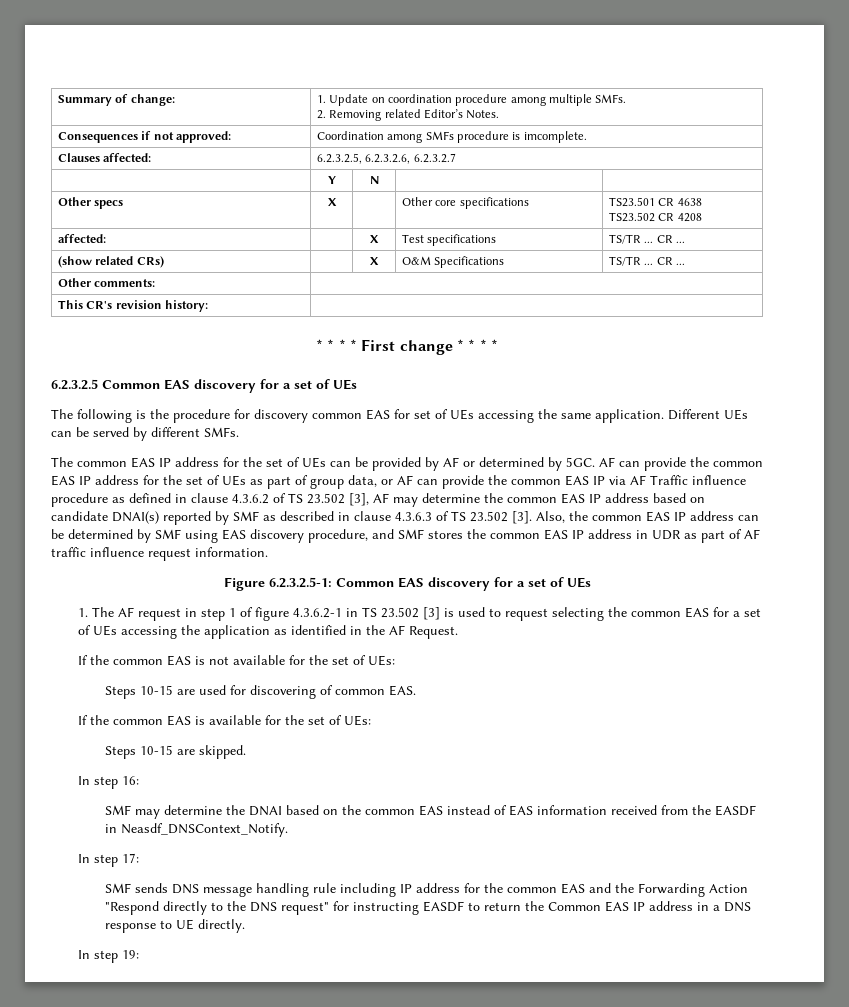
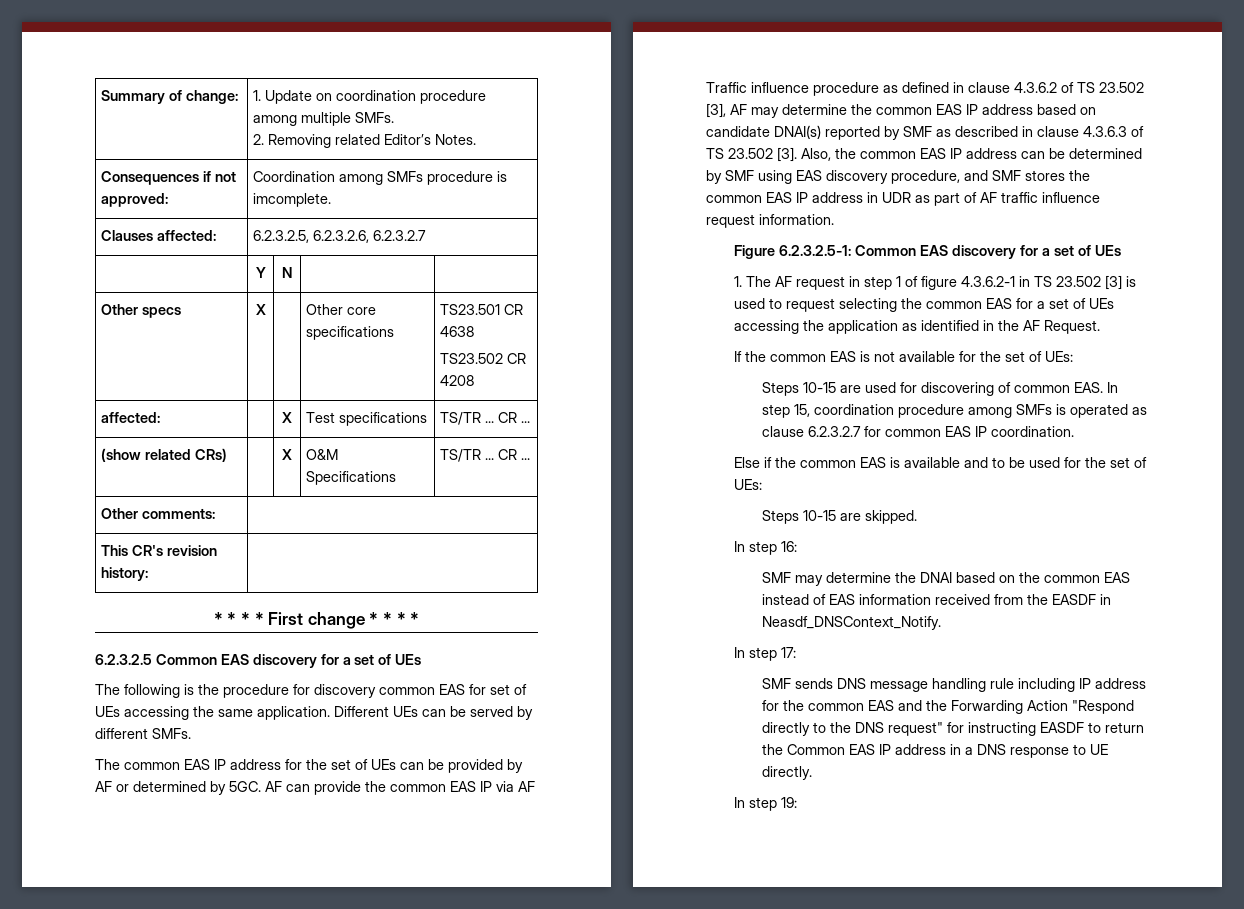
[95,475,605,489] address for the set of UEs as part of group data, or AF can provide the common EAS IP -> (492, 786) none
[78,715,89,725] // If -> [1107,382,1119,393] [762,404,1148,418] [762,426,1075,437] [734,457,773,468] In step 15, coordination procedure among SMFs is operated as clause 6.2.3.2.7 for common EAS IP coordination. // Else if
(262, 720) none -> [964,457,1061,468] and to be used

